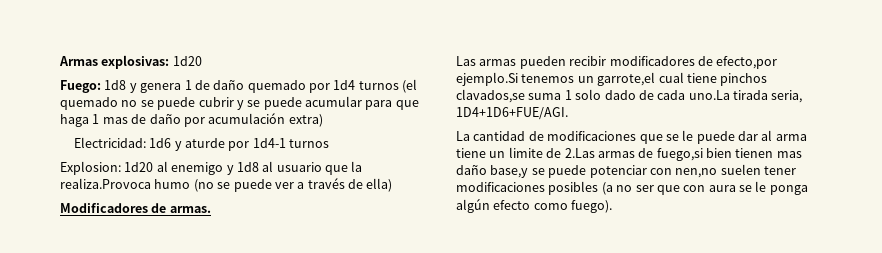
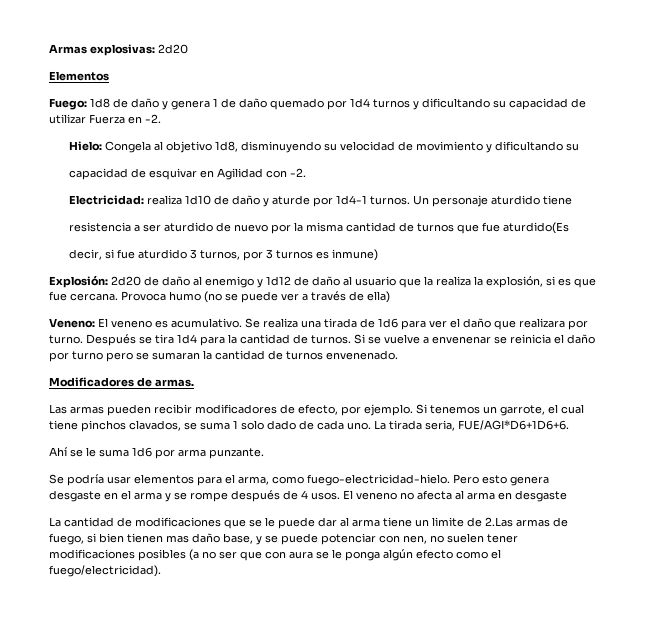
[172,56,202,66] 1d20 -> [158,44,188,54] [49,71,109,81] 2d20 // Elementos
(127, 85) none -> [113,98,159,108] de daño
[402,79,418,93] [60,96,419,110] [60,113,323,127] [73,137,330,151] [60,161,363,175] [60,178,151,189] (el quemado no se puede cubrir y se puede acumular para que haga 1 mas de daño por acumulación extra) // Electricidad: 1d6 y aturde por 1d4-1 turnos // Explosion: 1d20 al enemigo y 1d8 al usuario que la realiza.Provoca -> [413,98,586,110] [49,114,161,124] [68,141,579,153] [68,168,306,180] [68,195,572,207] [68,222,569,234] [68,249,378,261] [49,275,596,288] [49,291,166,301] y dificultando su capacidad de utilizar Fuerza en -2. // Hielo: Congela al objetivo 1d8, disminuyendo su velocidad de movimiento y dificultando su // capacidad de esquivar en Agilidad con -2. // Electricidad: realiza 1d10 de daño y aturde por 1d4-1 turnos. Un personaje aturdido tiene // resistencia a ser aturdido de nuevo por la misma cantidad de turnos que fue aturdido(Es // decir, si fue aturdido 3 turnos, por 3 turnos es inmune) // Explosión: 2d20 de daño al enemigo y 1d12 de daño al usuario que la realiza la explosión, si es que fue cercana. Provoca
(393, 185) none -> [49,318,588,330] [49,334,595,346] [49,350,398,362] // Veneno: El veneno es acumulativo. Se realiza una tirada de 1d6 para ver el daño que realizara por turno. Después se tira 1d4 para la cantidad de turnos. Si se vuelve a envenenar se reinicia el daño por turno pero se sumaran la cantidad de turnos envenenado.
[716,56,778,69] [456,72,656,86] efecto,por ejemplo.Si tenemos un garrote,el -> [298,404,558,416] efecto, por ejemplo. Si tenemos un garrote, el
[456,89,525,103] clavados,se -> [129,420,197,431] clavados, se
[688,90,803,103] [456,107,568,120] uno.La tirada seria, 1D4+1D6+FUE/AGI. -> [347,420,569,431] [49,447,264,459] [49,474,549,486] [49,490,567,502] uno. La tirada seria, FUE/AGI*D6+1D6+6. // Ahí se le suma 1d6 por arma punzante. // Se podría usar elementos para el arma, como fuego-electricidad-hielo. Pero esto genera desgaste en el arma y se rompe después de 4 usos. El veneno no afecta al arma en desgaste
[656,148,703,161] fuego,si -> [49,533,96,545] fuego, si
[490,165,529,178] base,y -> [223,533,262,545] base, y
[675,168,718,178] nen,no -> [403,535,444,544] nen, no
[571,200,613,213] fuego). -> [491,549,501,559] [49,565,161,577] el fuego/electricidad).

